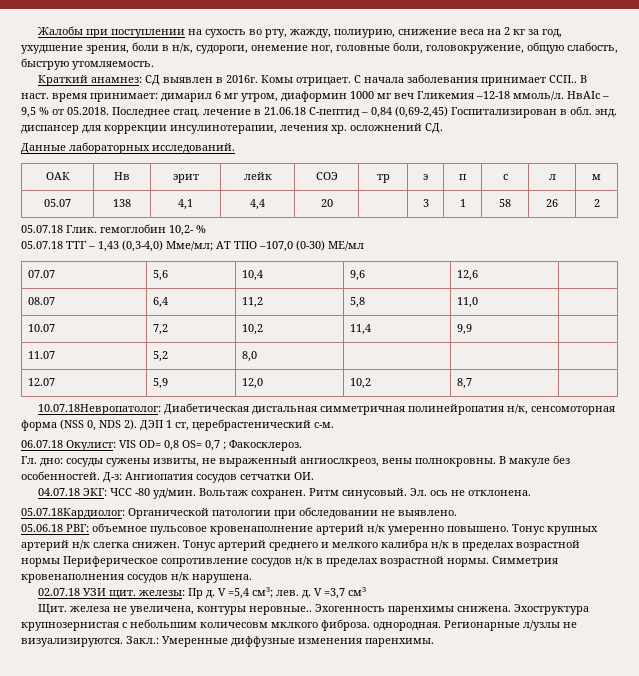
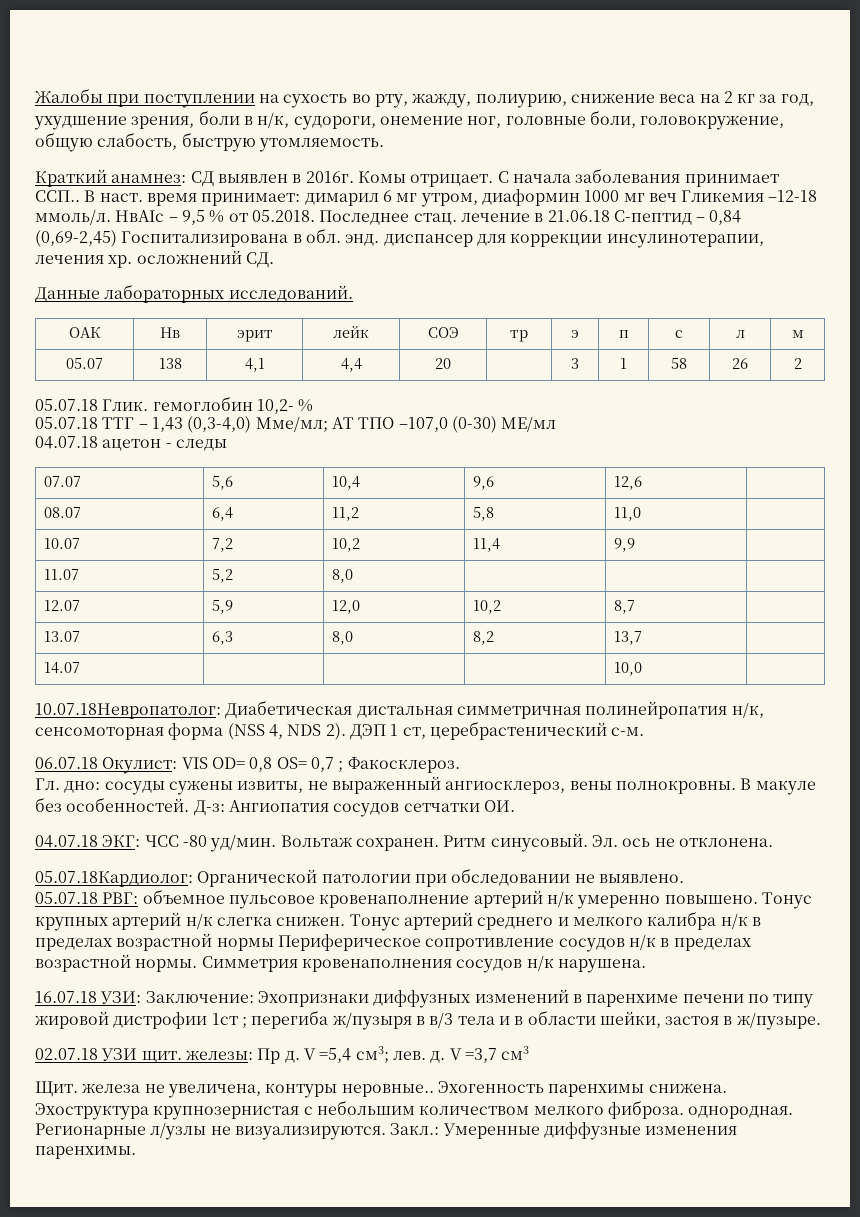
[451,107,557,118] Госпитализирован -> [121,231,289,247] Госпитализирована
(364, 246) none -> [35,436,227,451] // 04.07.18 ацетон - следы
(473, 383) none -> [43,631,80,642] [211,631,233,645] [331,631,353,645] [472,631,494,645] [613,631,642,645] [43,662,80,674] [613,662,642,676] // 13.07 | 6,3 | 8,0 | 8,2 | 13,7 | // 14.07 | | | | 10,0 |
[87,420,96,431] 0, -> [268,724,283,739] 4,
[300,458,379,467] ангиослкреоз, -> [445,780,566,794] ангиосклероз,
[21,524,63,532] 05.06.18 -> [35,892,98,904] 05.07.18
(252, 578) none -> [35,989,814,1008] [35,1010,821,1030] // 16.07.18 УЗИ: Заключение: Эхопризнаки диффузных изменений в паренхиме печени по типу жировой дистрофии 1ст ; перегиба ж/пузыря в в/3 тела и в области шейки, застоя в ж/пузыре.
[200,622,318,628] количесовм мклкого -> [419,1105,604,1115] количеством мелкого

